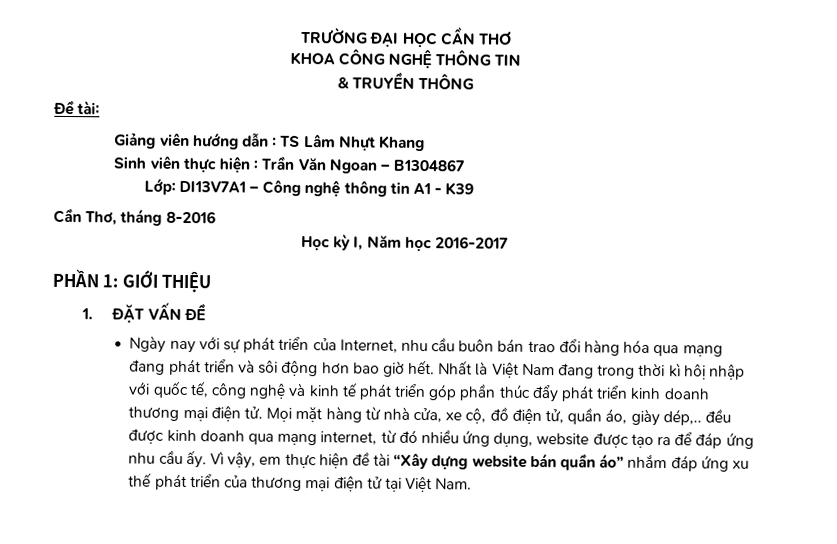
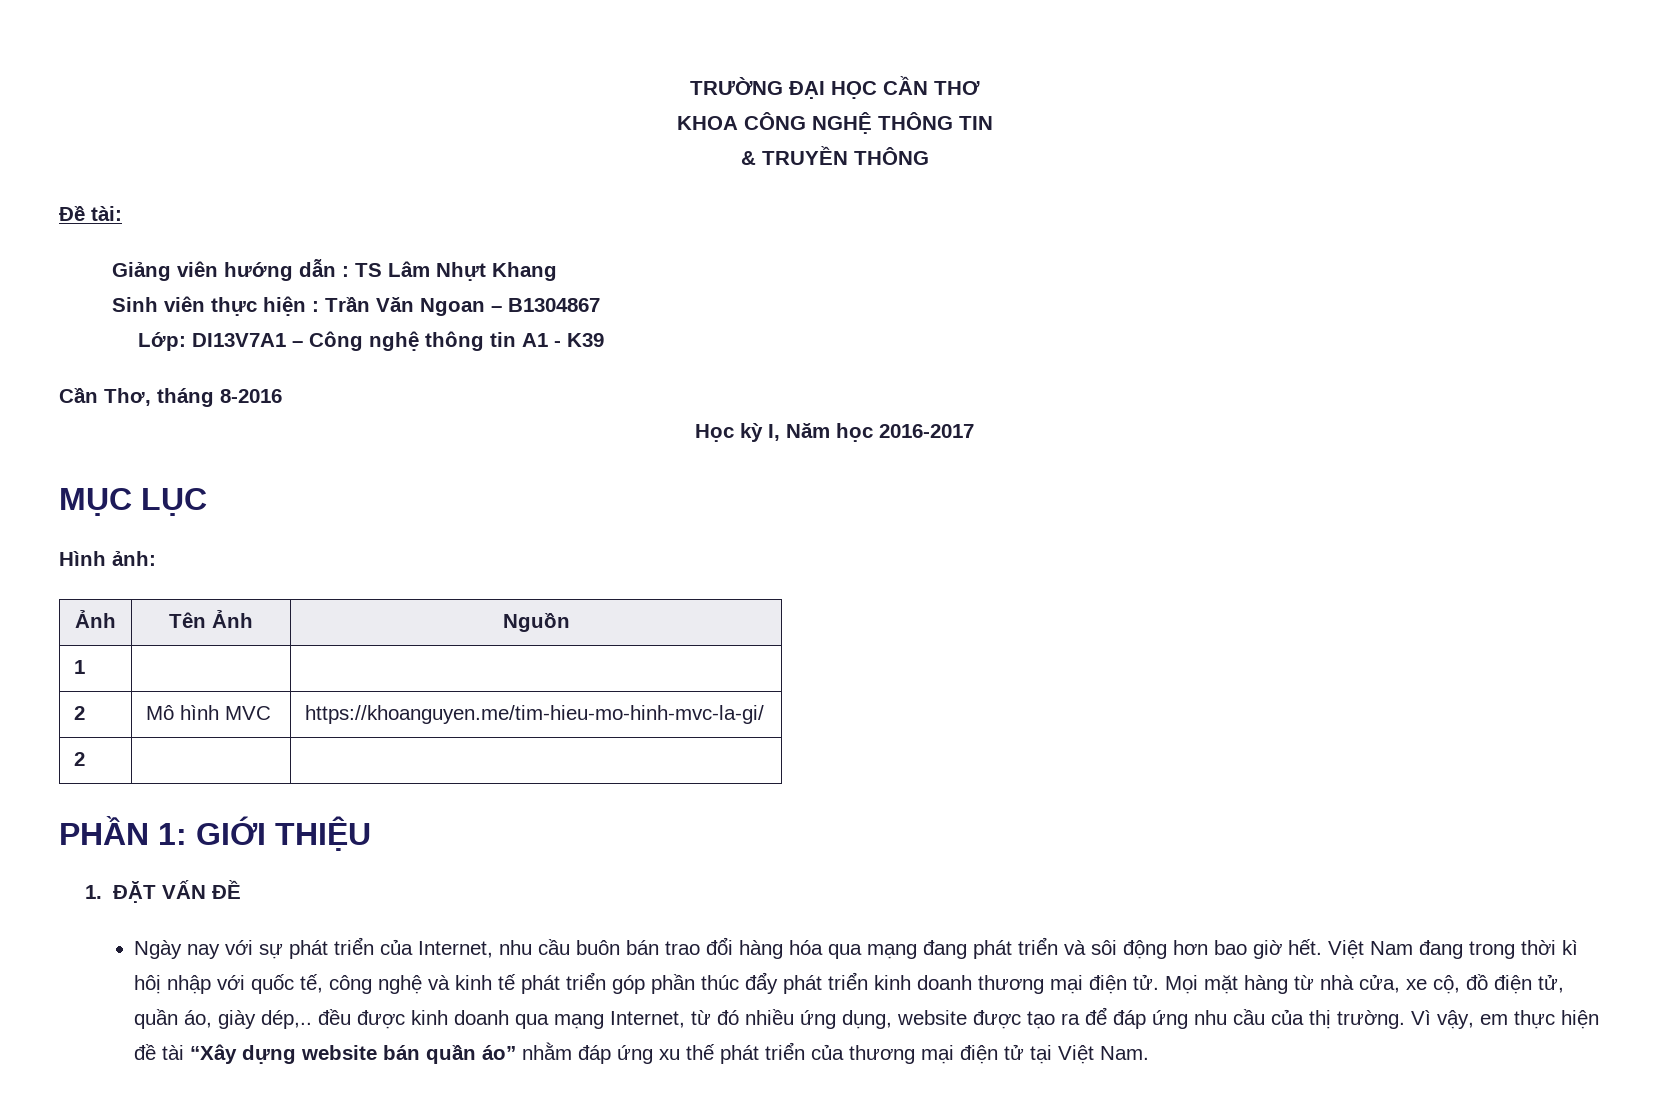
(508, 242) none -> [59,488,207,516] [59,551,156,566] [75,610,116,628] [169,610,253,628] [502,613,570,632] [74,660,86,674] [74,706,86,720] [146,705,272,720] [305,705,765,724] [74,752,86,766] // MỤC LỤC // Hình ảnh: // Ảnh | Tên Ảnh | Nguồn // 1 | | // 2 | Mô hình MVC | https://khoanguyen.me/tim-hieu-mo-hinh-mvc-la-gi/ // 2 | |
[438,360,489,376] Nhất là -> (1323, 947) none
[320,431,378,445] internet, -> [610,1011,686,1028] Internet,
[185,450,207,469] ấy. -> [1271,1009,1406,1029] của thị trường.
[627,453,668,469] nhắm -> [522,1042,573,1060] nhằm

